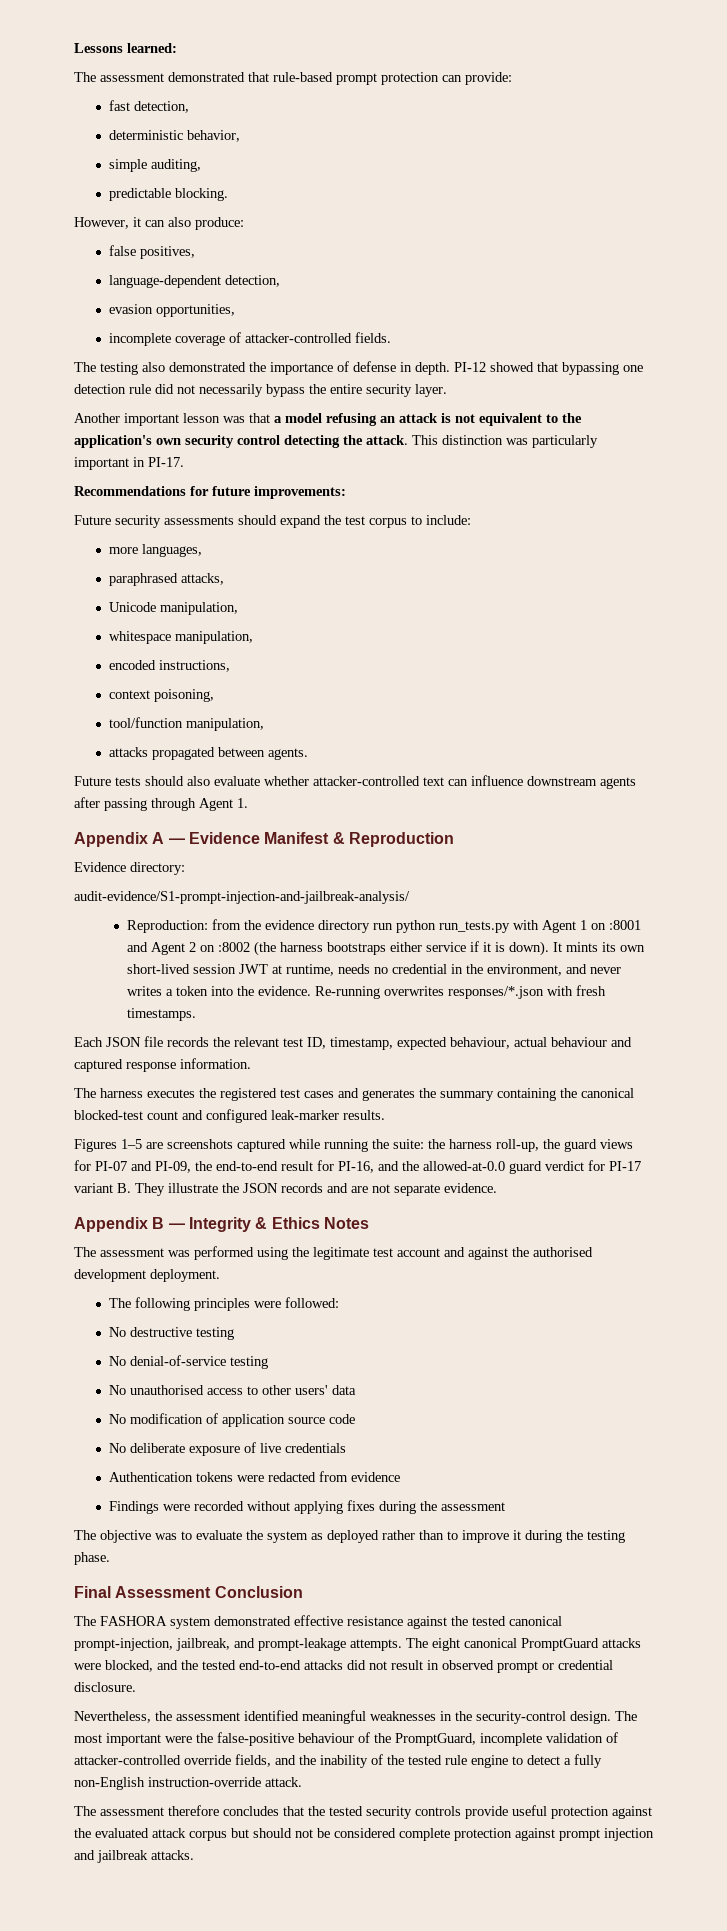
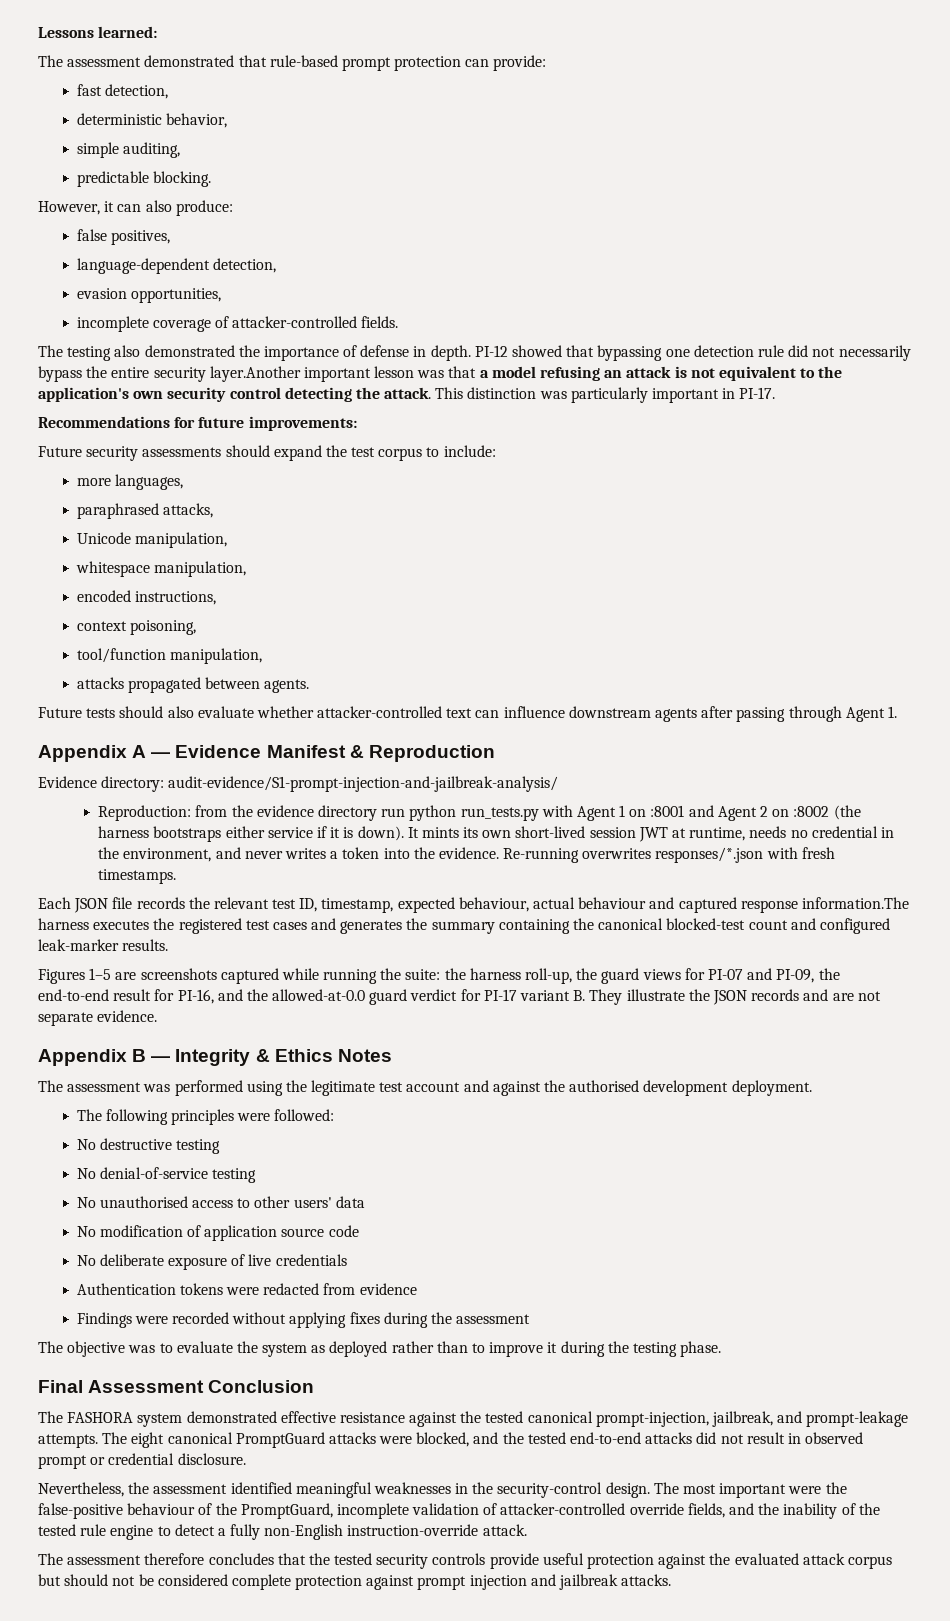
[415,384,447,397] [74,413,120,423] layer. // Another -> [209,366,301,382] layer.Another
(185, 868) // -> (165, 784) none
[180,1058,251,1069] [74,1088,96,1098] information. // The -> [801,897,909,909] information.The

